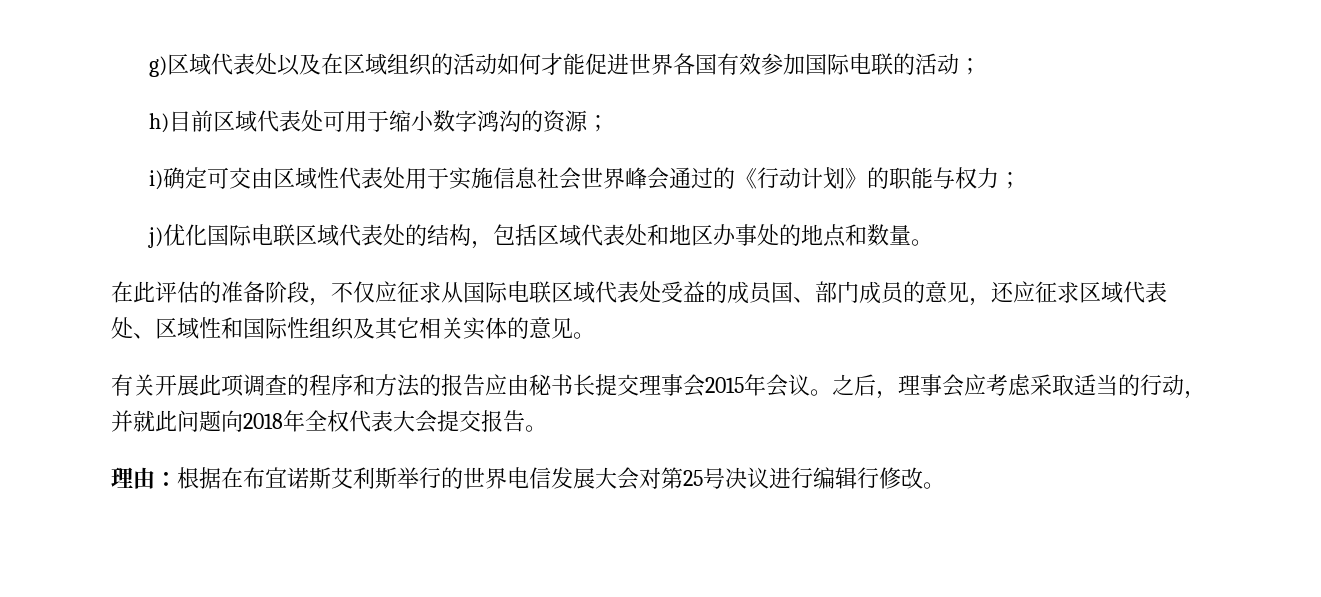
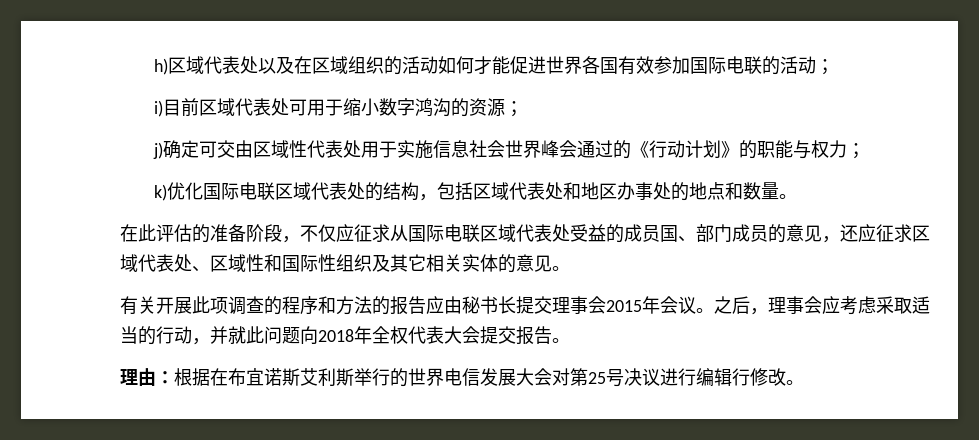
[148,56,167,77] g) -> [154,58,169,75] h)
[148,113,169,133] h) -> [154,100,164,117] i)
[148,170,163,190] i) -> [153,142,164,159] j)
[147,227,163,248] j) -> [154,184,168,201] k)

